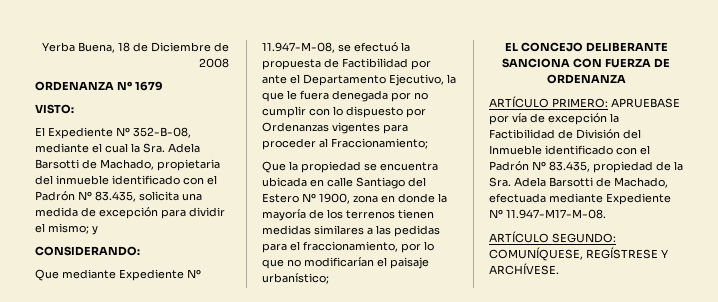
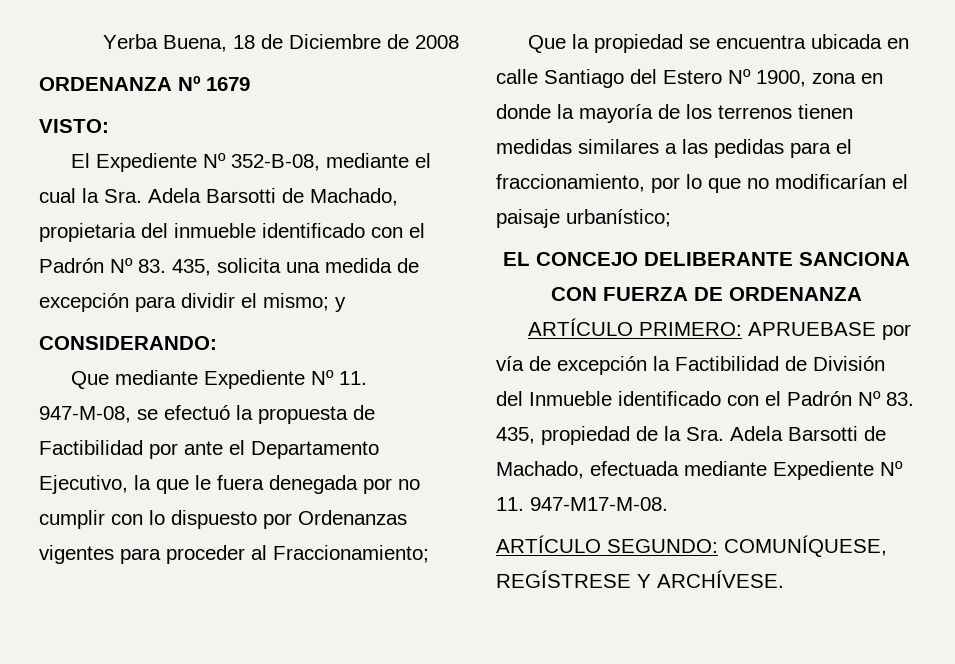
[95,191,136,202] 83.435, -> [138,259,211,276] 83. 435,
[262,42,335,53] 11.947-M-08, -> [339,371,368,385] [39,406,131,423] 11. 947-M-08,
[549,161,590,172] 83.435, -> [886,392,914,406] [496,427,535,444] 83. 435,
[506,209,606,219] 11.947-M17-M-08. -> [496,497,668,511] 11. 947-M17-M-08.

